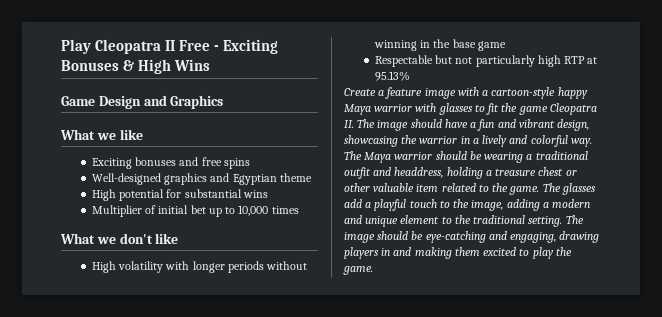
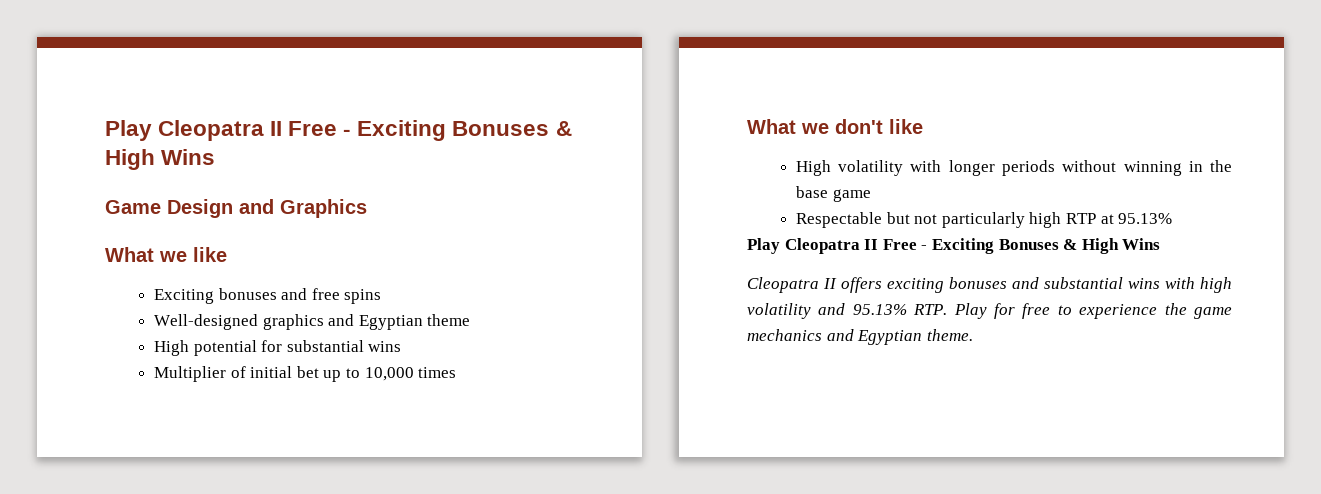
[344,87,588,99] [344,103,597,115] [344,119,590,131] [344,135,592,147] [344,151,588,163] [344,167,577,179] [344,183,596,195] [344,199,591,211] [344,215,584,227] [344,231,600,243] [344,247,572,259] [343,266,373,275] Create a feature image with a cartoon-style happy Maya warrior with glasses to fit the game Cleopatra II. The image should have a fun and vibrant design, showcasing the warrior in a lively and colorful way. The Maya warrior should be wearing a traditional outfit and headdress, holding a treasure chest or other valuable item related to the game. The glasses add a playful touch to the image, adding a modern and unique element to the traditional setting. The image should be eye-catching and engaging, drawing players in and making them excited to play the game. -> [747,238,1161,254] [747,277,1232,293] [747,303,1232,319] [747,329,973,345] Play Cleopatra II Free - Exciting Bonuses & High Wins // Cleopatra II offers exciting bonuses and substantial wins with high volatility and 95.13% RTP. Play for free to experience the game mechanics and Egyptian theme.

